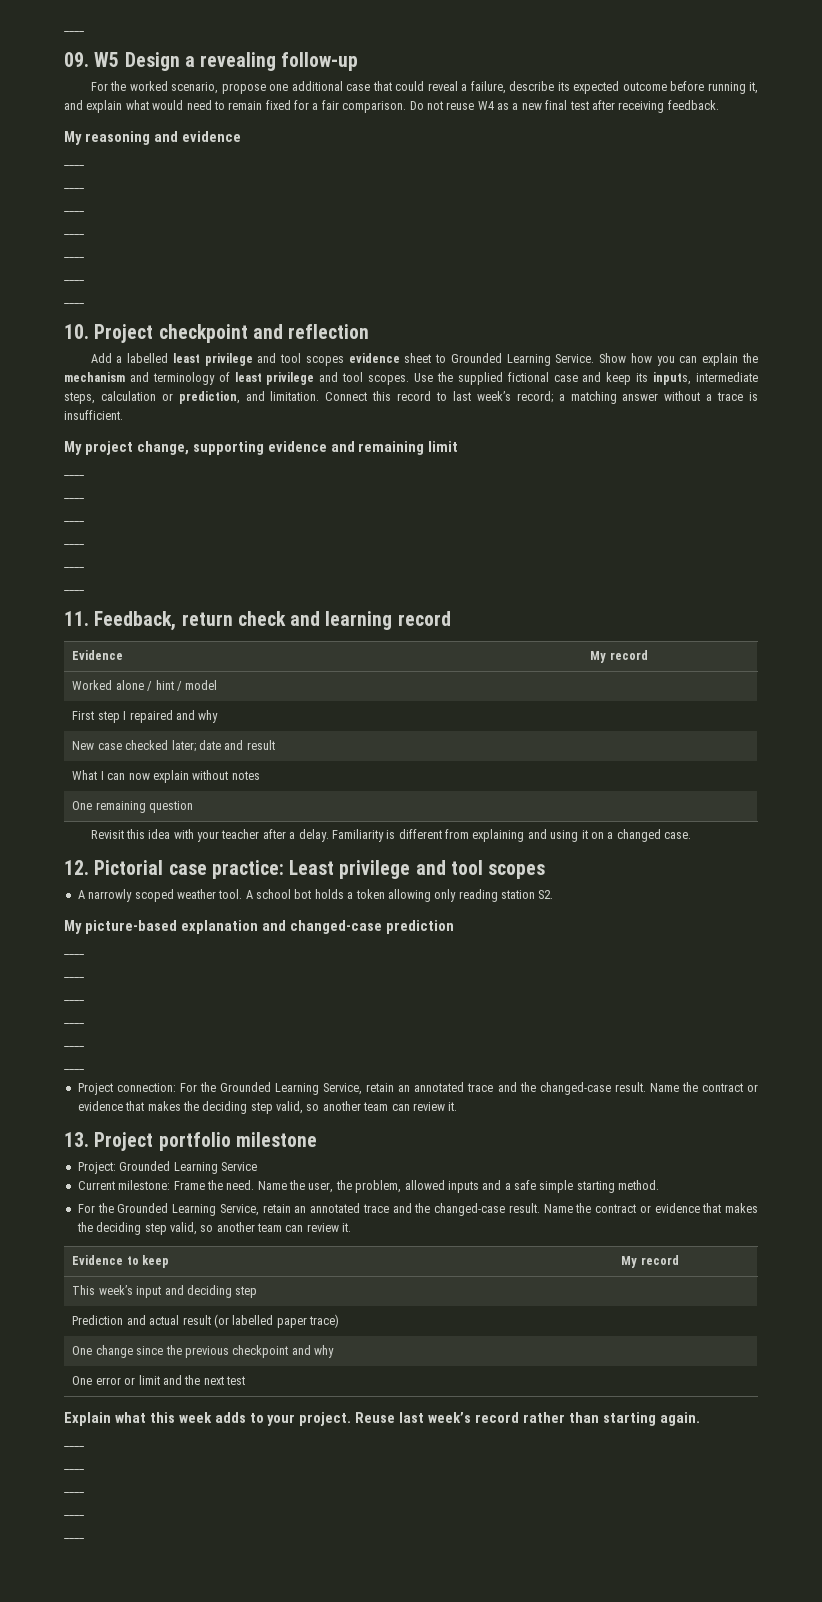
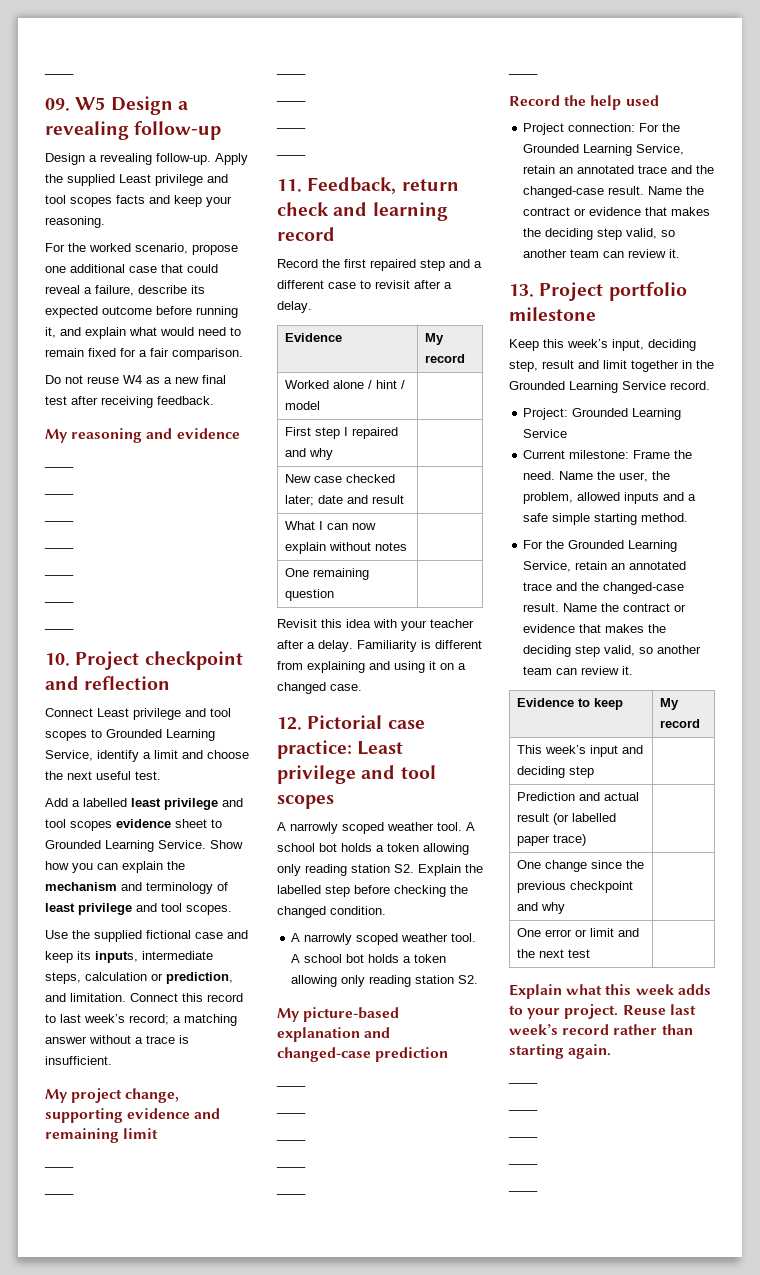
(359, 61) none -> [45,153,248,165] [45,174,228,186] [45,195,232,207] [45,216,105,228] // Design a revealing follow-up. Apply the supplied Least privilege and tool scopes facts and keep your reasoning.
(407, 107) none -> (243, 354) //
(370, 331) none -> [45,708,231,720] [45,729,215,741] [45,750,249,762] [45,771,161,780] // Connect Least privilege and tool scopes to Grounded Learning Service, identify a limit and choose the next useful test.
(410, 380) none -> (232, 910) //
(451, 618) none -> [277,259,482,271] [277,280,452,289] [277,301,312,313] // Record the first repaired step and a different case to revisit after a delay.
(546, 871) none -> [277,822,475,834] [277,843,469,855] [277,864,483,876] [277,885,468,897] [277,906,386,918] // A narrowly scoped weather tool. A school bot holds a token allowing only reading station S2. Explain the labelled step before checking the changed condition.
(84, 1069) none -> [509,95,659,110] // Record the help used
(317, 1139) none -> [509,339,696,351] [509,360,714,372] [509,381,710,393] // Keep this week’s input, deciding step, result and limit together in the Grounded Learning Service record.

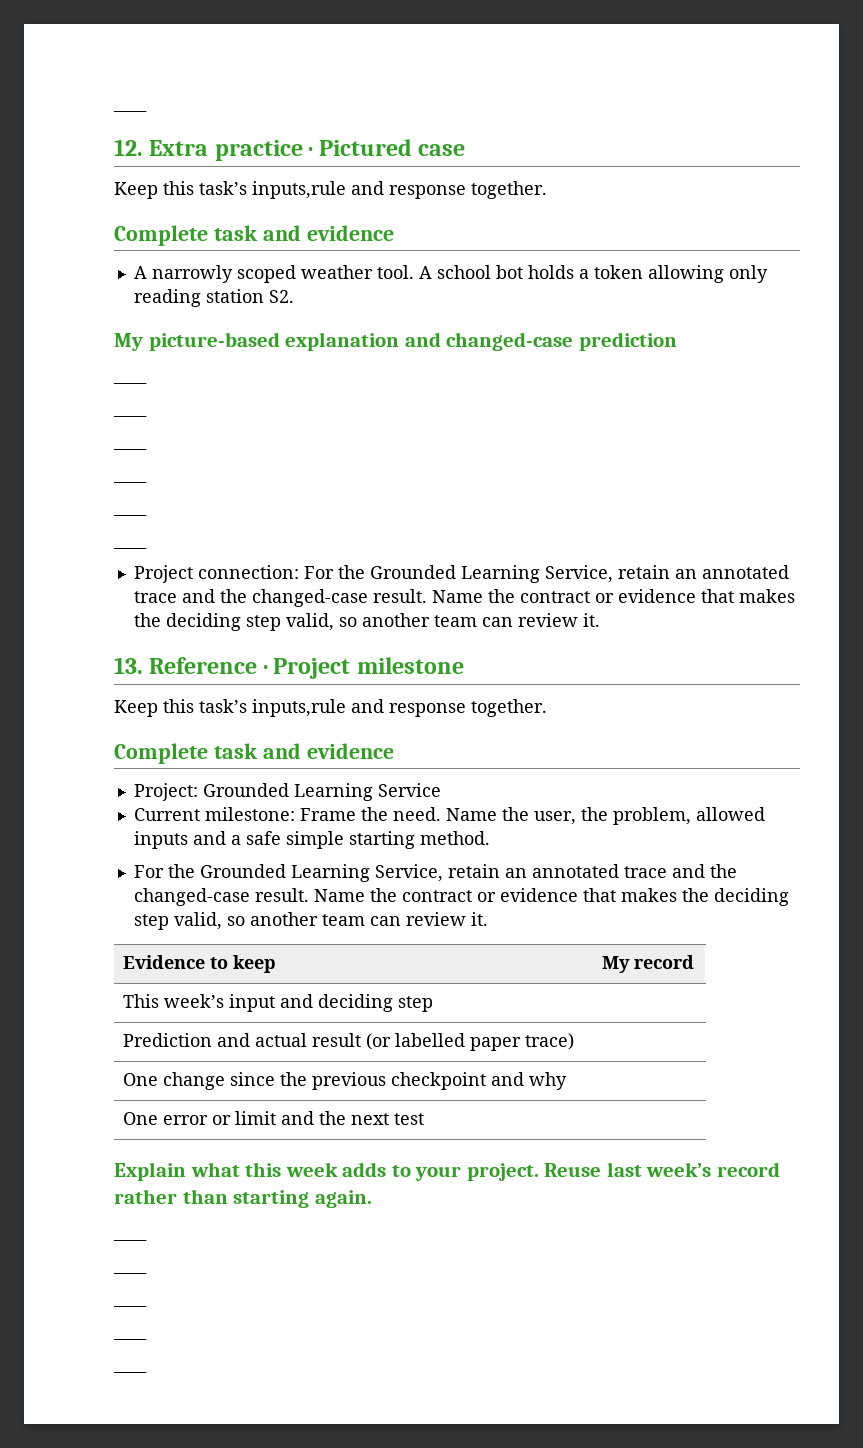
[44,72,74,75] [45,96,188,115] [45,121,222,140] [45,153,248,165] [45,174,228,186] [45,195,232,207] [45,216,105,228] [45,243,238,255] [45,264,218,273] [45,285,205,296] [45,306,238,318] [45,327,241,339] [45,348,243,360] [45,375,226,384] [45,396,214,408] [45,428,240,443] [44,465,74,468] [44,492,74,495] [44,519,74,522] [44,546,74,549] [44,573,74,576] [44,600,74,603] [44,627,74,630] [45,651,243,670] [45,676,171,690] [45,708,231,720] [45,729,215,741] [45,750,249,762] [45,771,161,780] [45,798,243,810] [45,819,222,831] [45,840,243,852] [45,861,185,873] [45,882,228,894] [45,903,232,915] [45,930,248,942] [45,951,213,963] [45,972,233,984] [45,993,243,1002] [45,1014,237,1026] [45,1035,189,1044] [45,1056,112,1065] [45,1088,180,1103] [45,1108,221,1123] [45,1128,159,1143] [44,1165,74,1168] [44,1192,74,1195] [276,72,306,75] [276,99,306,102] [276,126,306,129] [276,153,306,156] [277,177,459,194] [277,202,448,221] [277,227,335,241] [277,259,482,271] [277,280,452,289] [277,301,312,313] [284,333,342,342] [424,333,444,345] [424,354,465,363] [284,380,405,389] [284,401,320,410] [284,427,398,439] [284,448,333,460] [284,474,395,483] [284,495,404,506] [284,521,376,530] [284,542,407,554] [284,568,369,580] [284,589,334,601] [277,619,474,631] [277,640,482,652] [277,661,466,673] [277,682,362,694] [277,715,425,730] [277,740,404,759] [277,765,436,784] [277,795,334,809] [277,822,475,834] [277,843,469,855] [277,864,483,876] [277,885,468,897] [277,906,386,918] ____ // 09. W5 Design a revealing follow-up // Design a revealing follow-up. Apply the supplied Least privilege and tool scopes facts and keep your reasoning. // For the worked scenario, propose one additional case that could reveal a failure, describe its expected outcome before running it, and explain what would need to remain fixed for a fair comparison. // Do not reuse W4 as a new final test after receiving feedback. // My reasoning and evidence // ____ // ____ // ____ // ____ // ____ // ____ // ____ // 10. Project checkpoint and reflection // Connect Least privilege and tool scopes to Grounded Learning Service, identify a limit and choose the next useful test. // Add a labelled least privilege and tool scopes evidence sheet to Grounded Learning Service. Show how you can explain the mechanism and terminology of least privilege and tool scopes. // Use the supplied fictional case and keep its inputs, intermediate steps, calculation or prediction, and limitation. Connect this record to last week’s record; a matching answer without a trace is insufficient. // My project change, supporting evidence and remaining limit // ____ // ____ // ____ // ____ // ____ // ____ // 11. Feedback, return check and learning record // Record the first repaired step and a different case to revisit after a delay. // Evidence | My record // Worked alone / hint / model | // First step I repaired and why | // New case checked later; date and result | // What I can now explain without notes | // One remaining question | // Revisit this idea with your teacher after a delay. Familiarity is different from explaining and using it on a changed case. // 12. Pictorial case practice: Least privilege and tool scopes // A narrowly scoped weather tool. A school bot holds a token allowing only reading station S2. Explain the labelled step before checking the changed condition. -> [113,109,147,112] [114,139,466,161] [114,181,547,199] [114,225,394,246] ____ // 12. Extra practice · Pictured case // Keep this task’s inputs,rule and response together. // Complete task and evidence
[509,95,659,110] // Record the help used -> (147, 547) none
[539,282,687,301] Project portfolio -> [149,657,351,679] Reference · Project
[567,339,696,351] [509,360,714,372] [509,381,710,393] week’s input, deciding step, result and limit together in the Grounded Learning Service record. -> [199,699,547,717] [114,743,394,764] task’s inputs,rule and response together. // Complete task and evidence

